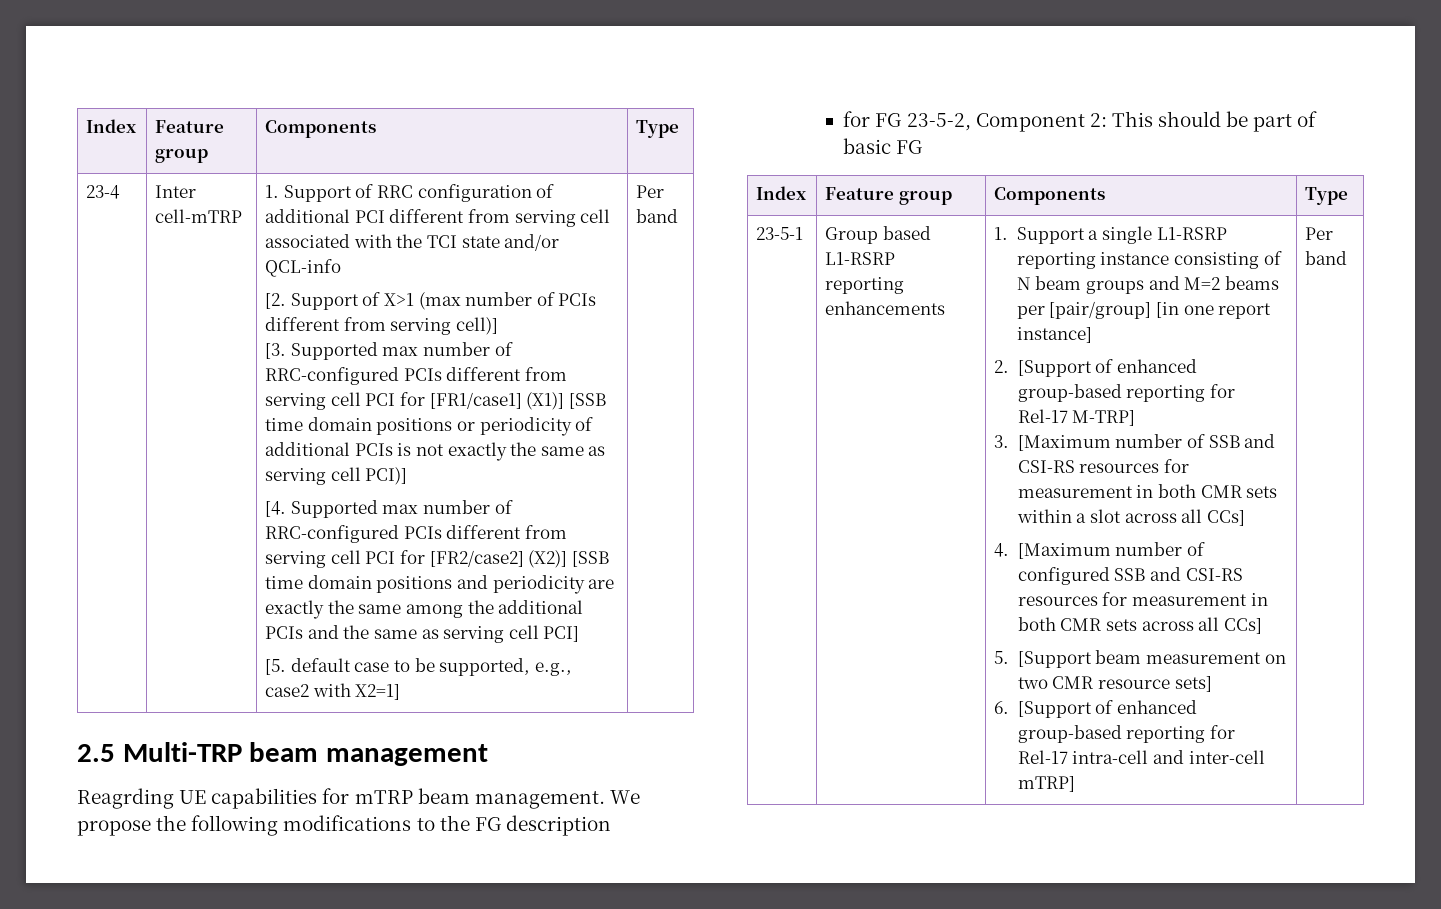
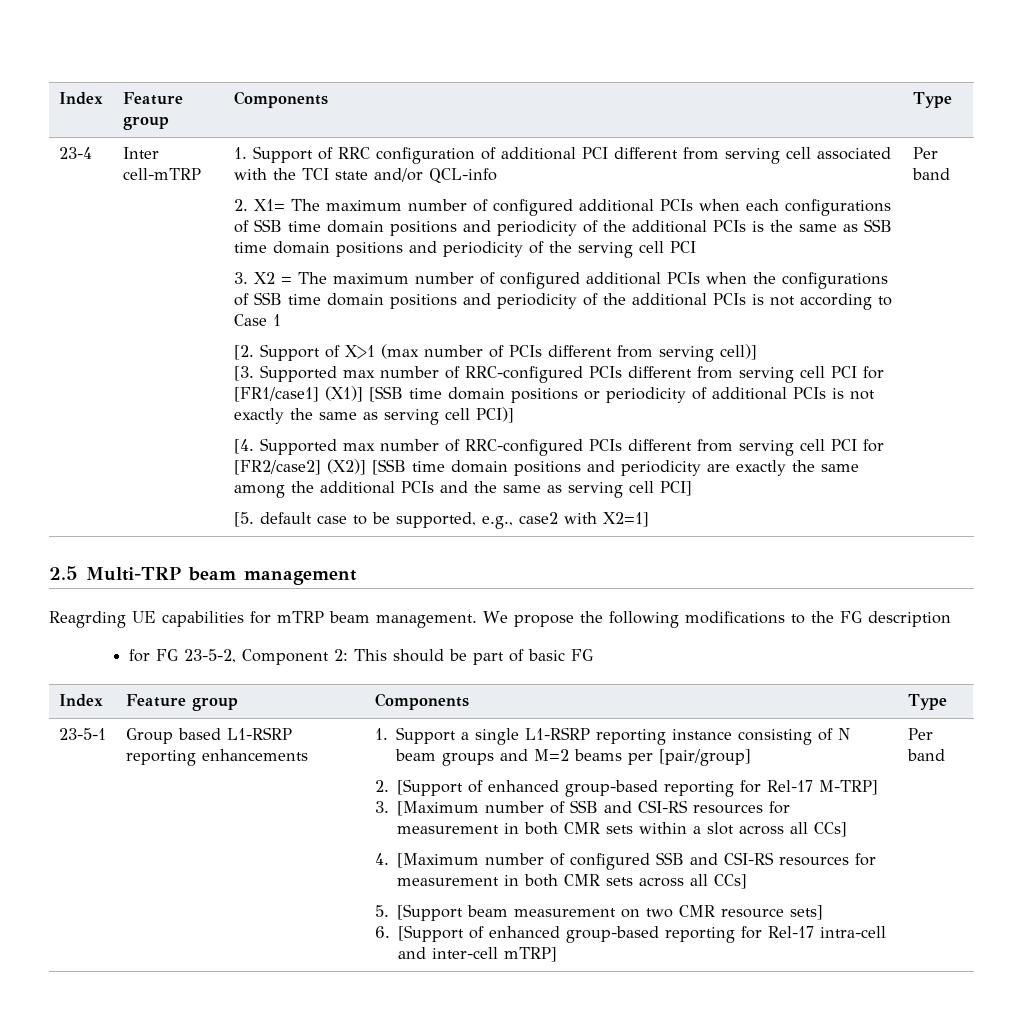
(342, 268) none -> [233,199,891,216] [233,219,892,236] [233,241,696,258] [233,272,888,289] [233,292,892,310] [233,314,281,326] // 2. X1= The maximum number of configured additional PCIs when each configurations of SSB time domain positions and periodicity of the additional PCIs is the same as SSB time domain positions and periodicity of the serving cell PCI // 3. X2 = The maximum number of configured additional PCIs when the configurations of SSB time domain positions and periodicity of the additional PCIs is not according to Case 1
[1155,302,1272,319] [1016,327,1092,343] [in one report instance] -> (752, 757) none

